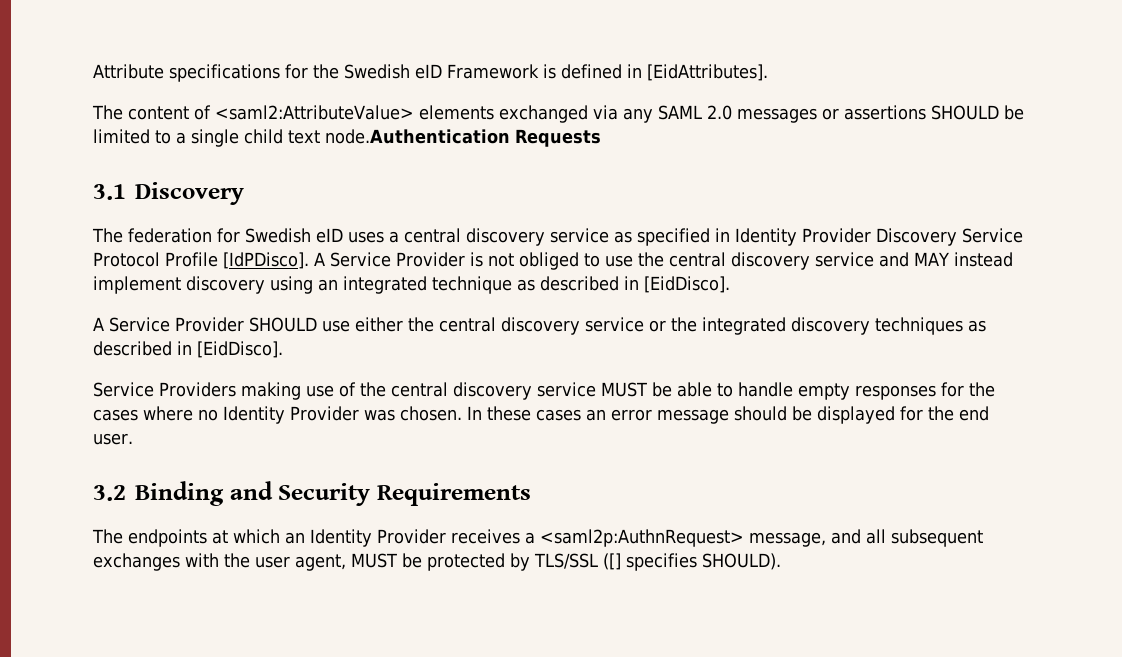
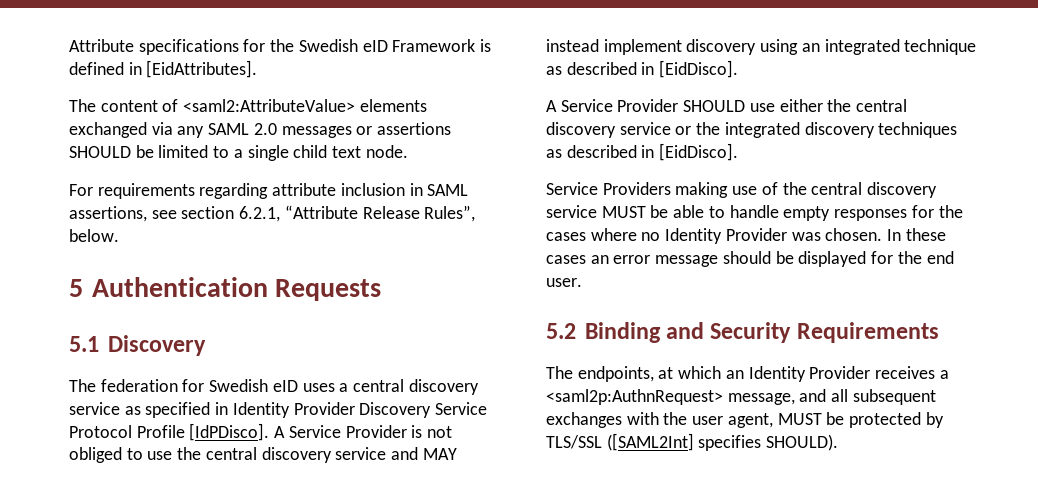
[325,129,510,144] node.Authentication -> [365,145,408,158] [69,183,469,199] [69,205,476,222] [69,229,119,242] [69,277,268,297] node. // For requirements regarding attribute inclusion in SAML assertions, see section 6.2.1, “Attribute Release Rules”, below. // 5 Authentication
[93,184,126,200] 3.1 -> [69,336,99,352] 5.1
[93,485,126,501] 3.2 -> [546,323,576,339] 5.2
[128,529,207,547] endpoints -> [577,366,654,382] endpoints,
[603,553,621,570] ([] -> [606,433,694,451] ([SAML2Int]

